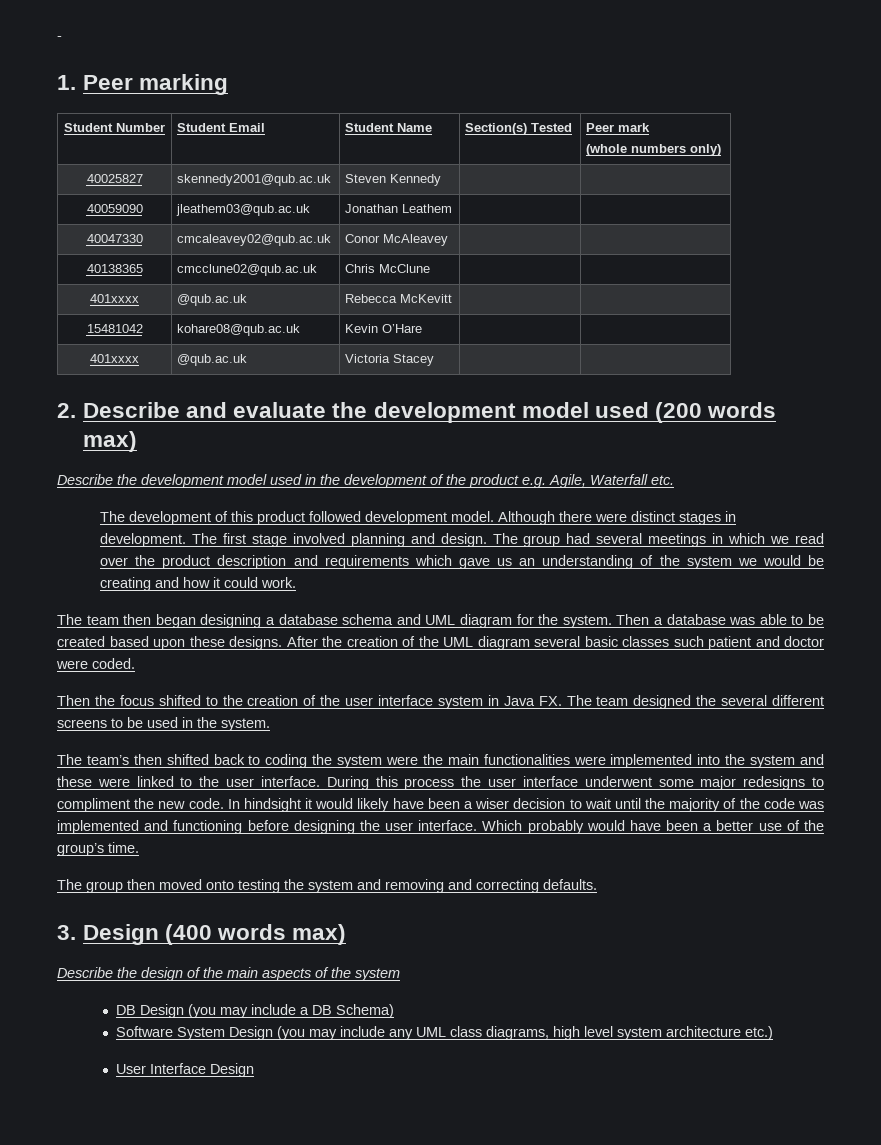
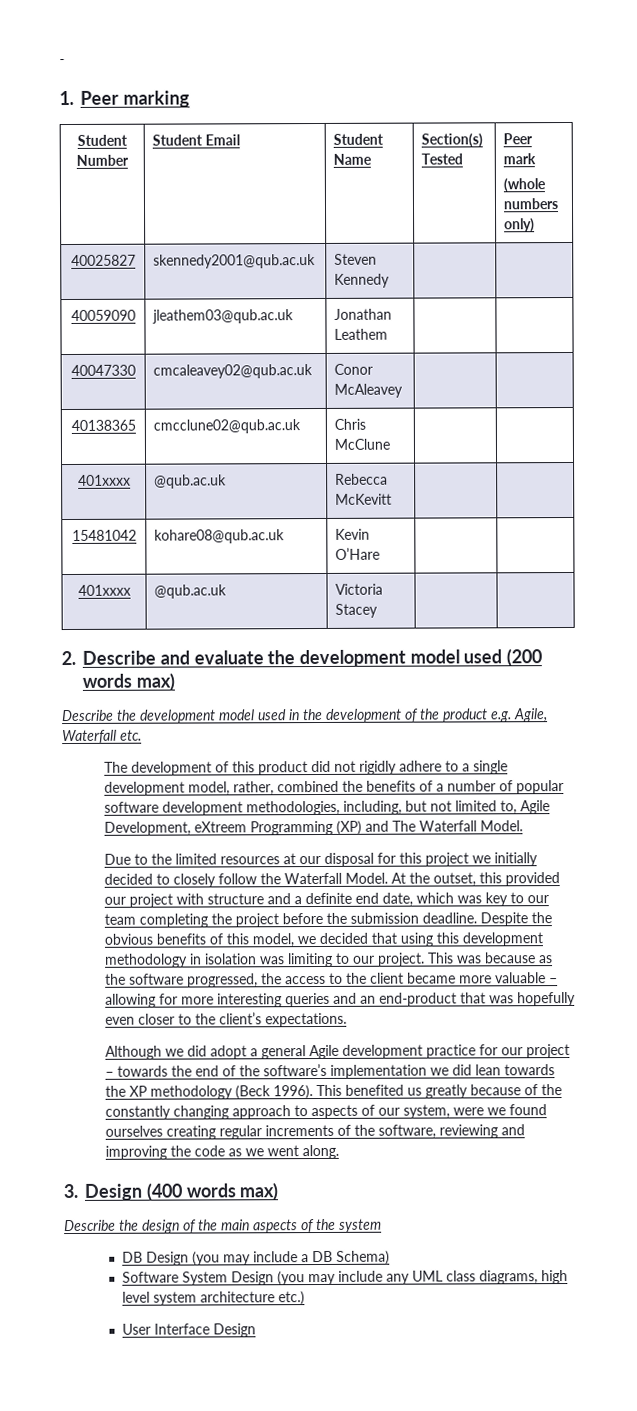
[309,511,737,525] [100,533,825,547] [100,555,825,569] [100,577,297,591] [57,614,825,628] [57,636,824,650] [56,658,135,669] [57,695,824,709] [57,717,270,731] [57,754,825,768] [57,776,825,790] [57,798,824,812] [57,820,824,834] [57,842,139,856] [57,879,597,893] followed development model. Although there were distinct stages in development. The first stage involved planning and design. The group had several meetings in which we read over the product description and requirements which gave us an understanding of the system we would be creating and how it could work. // The team then began designing a database schema and UML diagram for the system. Then a database was able to be created based upon these designs. After the creation of the UML diagram several basic classes such patient and doctor were coded. // Then the focus shifted to the creation of the user interface system in Java FX. The team designed the several different screens to be used in the system. // The team’s then shifted back to coding the system were the main functionalities were implemented into the system and these were linked to the user interface. During this process the user interface underwent some major redesigns to compliment the new code. In hindsight it would likely have been a wiser decision to wait until the majority of the code was implemented and functioning before designing the user interface. Which probably would have been a better use of the group’s time. // The group then moved onto testing the system and removing and correcting defaults. -> [311,760,509,775] [104,780,565,796] [104,800,551,816] [104,820,524,836] [104,852,539,867] [104,872,561,888] [104,892,550,908] [104,912,553,928] [104,932,544,948] [104,952,554,968] [105,972,559,988] [105,991,577,1008] [105,1012,348,1028] [105,1043,571,1060] [105,1063,556,1079] [105,1084,563,1100] [105,1104,548,1120] [105,1124,526,1140] [105,1144,340,1160] did not rigidly adhere to a single development model, rather, combined the benefits of a number of popular software development methodologies, including, but not limited to, Agile Development, eXtreem Programming (XP) and The Waterfall Model. // Due to the limited resources at our disposal for this project we initially decided to closely follow the Waterfall Model. At the outset, this provided our project with structure and a definite end date, which was key to our team completing the project before the submission deadline. Despite the obvious benefits of this model, we decided that using this development methodology in isolation was limiting to our project. This was because as the software progressed, the access to the client became more valuable – allowing for more interesting queries and an end-product that was hopefully even closer to the client’s expectations. // Although we did adopt a general Agile development practice for our project – towards the end of the software’s implementation we did lean towards the XP methodology (Beck 1996). This benefited us greatly because of the constantly changing approach to aspects of our system, were we found ourselves creating regular increments of the software, reviewing and improving the code as we went along.

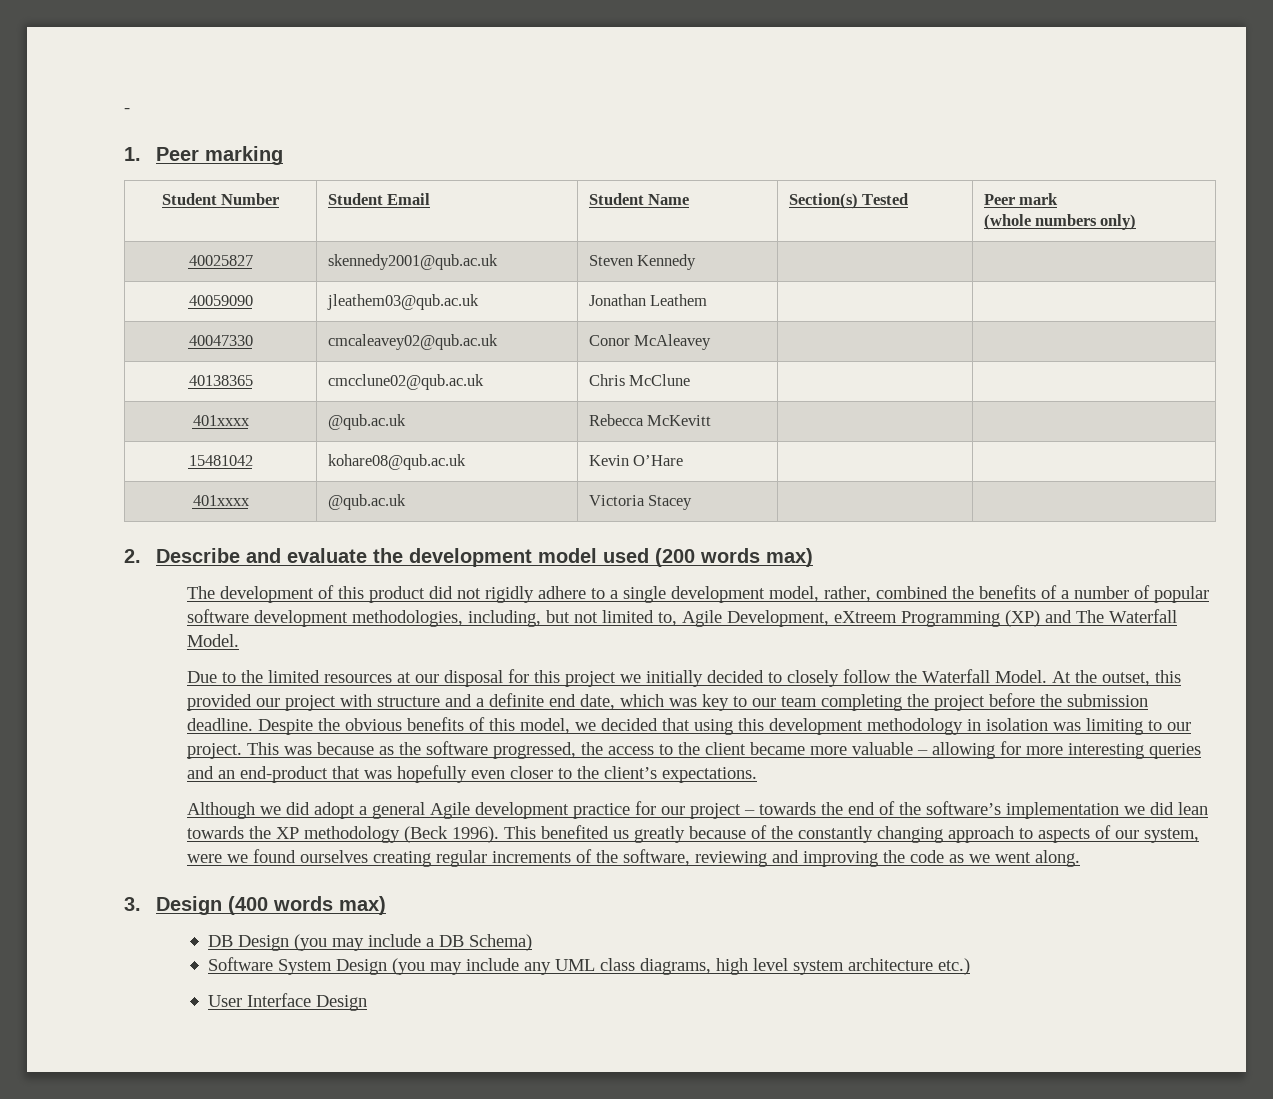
[62,708,548,724] [62,729,142,744] // Describe the development model used in the development of the product e.g. Agile, Waterfall etc. -> (813, 557) none
[64,1218,382,1234] // Describe the design of the main aspects of the system -> (386, 905) none

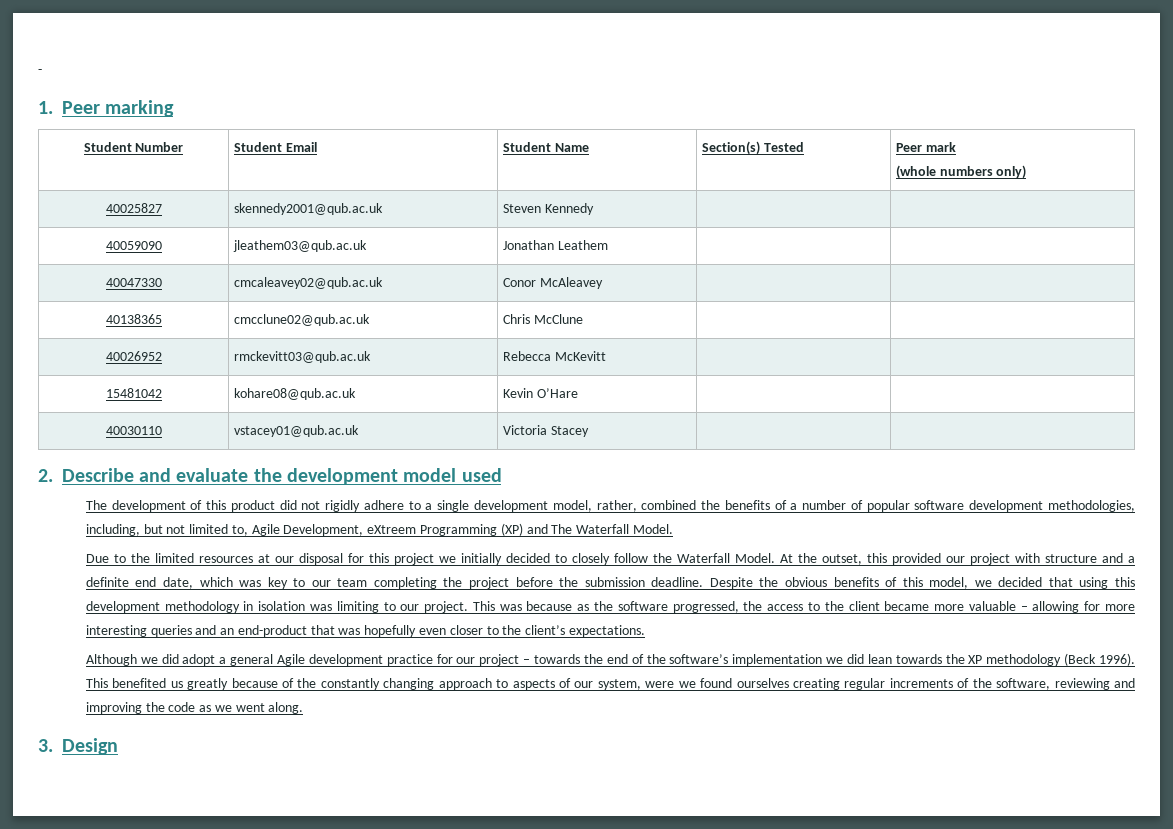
[192,415,250,426] [327,414,406,430] 401xxxx | @qub.ac.uk -> [105,351,162,361] [233,351,371,363] 40026952 | rmckevitt03@qub.ac.uk
[192,495,250,506] [327,494,406,510] 401xxxx | @qub.ac.uk -> [105,426,162,435] [233,425,359,437] 40030110 | vstacey01@qub.ac.uk
[654,548,813,567] (200 words max) -> (502, 475) none
[227,896,386,915] [207,934,532,951] [207,957,970,975] [207,993,367,1011] (400 words max) // DB Design (you may include a DB Schema) // Software System Design (you may include any UML class diagrams, high level system architecture etc.) // User Interface Design -> (118, 746) none

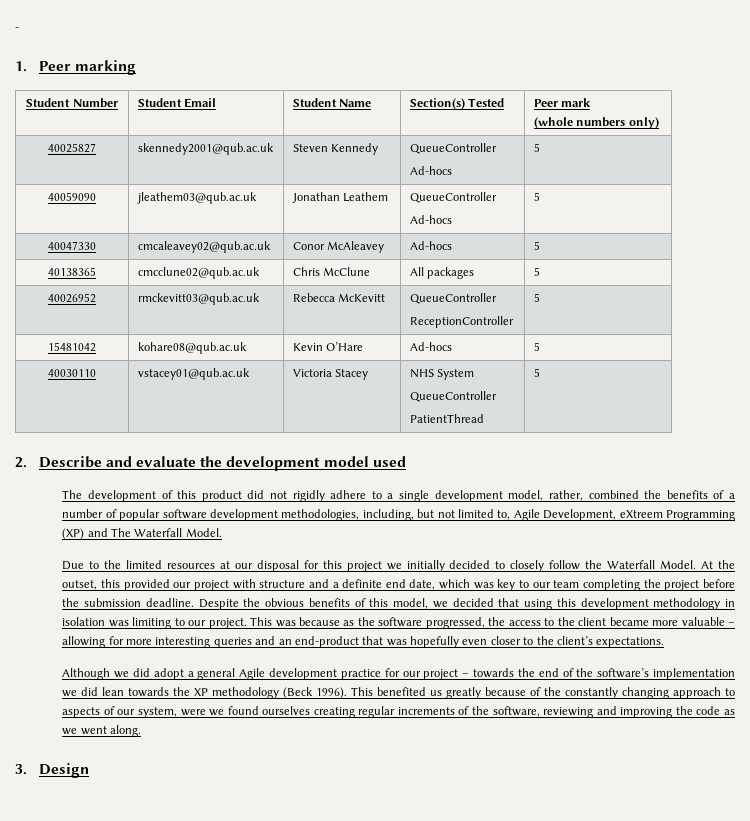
(594, 209) | -> [409,143,497,154] [409,166,452,175] [533,143,540,152] QueueController // Ad-hocs | 5
(608, 245) | -> [409,192,497,203] [409,215,452,224] [533,192,540,201] QueueController // Ad-hocs | 5
(603, 283) | -> [409,241,452,250] [533,241,540,250] Ad-hocs | 5
(583, 319) | -> [409,267,475,279] [533,267,540,276] All packages | 5
(606, 356) | -> [409,293,497,304] [409,316,514,328] [533,293,540,302] QueueController // ReceptionController | 5
(578, 393) | -> [409,342,452,351] [533,342,540,351] Ad-hocs | 5
(589, 431) | -> [409,369,475,380] [409,391,497,402] [409,414,484,423] [533,368,540,377] NHS System // QueueController // PatientThread | 5

